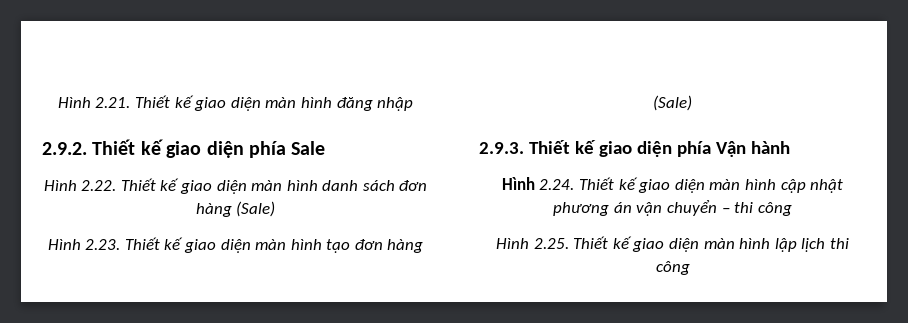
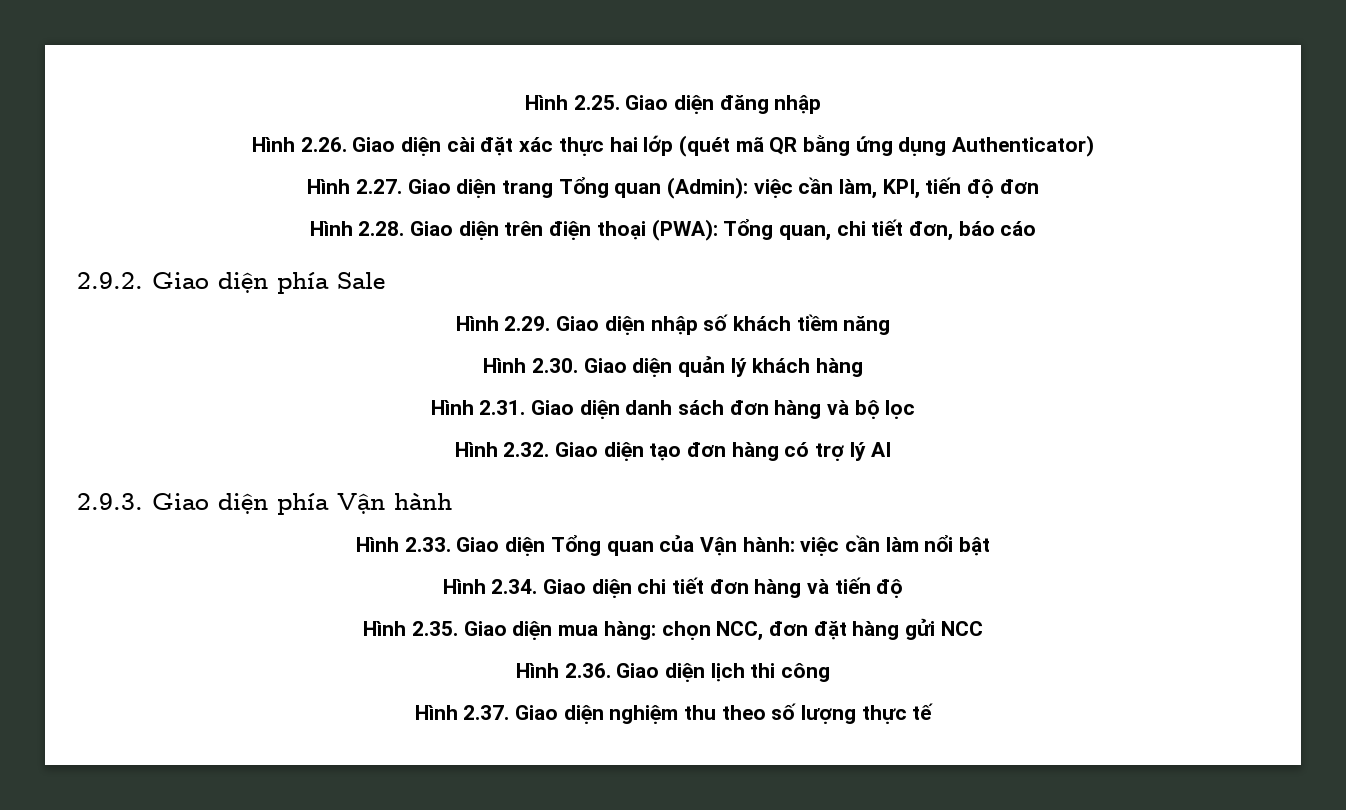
[57,95,414,111] [42,139,326,158] [43,178,428,194] [195,201,276,217] [47,237,424,253] [653,95,692,111] [479,140,632,157] Hình 2.21. Thiết kế giao diện màn hình đăng nhập // 2.9.2. Thiết kế giao diện phía Sale // Hình 2.22. Thiết kế giao diện màn hình danh sách đơn hàng (Sale) // Hình 2.23. Thiết kế giao diện màn hình tạo đơn hàng (Sale) // 2.9.3. Thiết kế giao -> [524,95,822,114] [252,135,1094,157] [307,177,1039,199] [309,219,1037,241] [77,272,385,294] [455,314,891,335] [483,356,863,377] [430,400,916,419] [454,442,892,461] [77,493,209,510] Hình 2.25. Giao diện đăng nhập // Hình 2.26. Giao diện cài đặt xác thực hai lớp (quét mã QR bằng ứng dụng Authenticator) // Hình 2.27. Giao diện trang Tổng quan (Admin): việc cần làm, KPI, tiến độ đơn // Hình 2.28. Giao diện trên điện thoại (PWA): Tổng quan, chi tiết đơn, báo cáo // 2.9.2. Giao diện phía Sale // Hình 2.29. Giao diện nhập số khách tiềm năng // Hình 2.30. Giao diện quản lý khách hàng // Hình 2.31. Giao diện danh sách đơn hàng và bộ lọc // Hình 2.32. Giao diện tạo đơn hàng có trợ lý AI // 2.9.3. Giao
[539,177,844,193] [553,200,792,216] [496,236,849,252] [655,261,690,275] 2.24. Thiết kế giao diện màn hình cập nhật phương án vận chuyển – thi công // Hình 2.25. Thiết kế giao diện màn hình lập lịch thi công -> [404,535,990,556] [442,577,904,598] [363,618,983,641] [515,663,831,682] [414,703,934,724] 2.33. Giao diện Tổng quan của Vận hành: việc cần làm nổi bật // Hình 2.34. Giao diện chi tiết đơn hàng và tiến độ // Hình 2.35. Giao diện mua hàng: chọn NCC, đơn đặt hàng gửi NCC // Hình 2.36. Giao diện lịch thi công // Hình 2.37. Giao diện nghiệm thu theo số lượng thực tế

